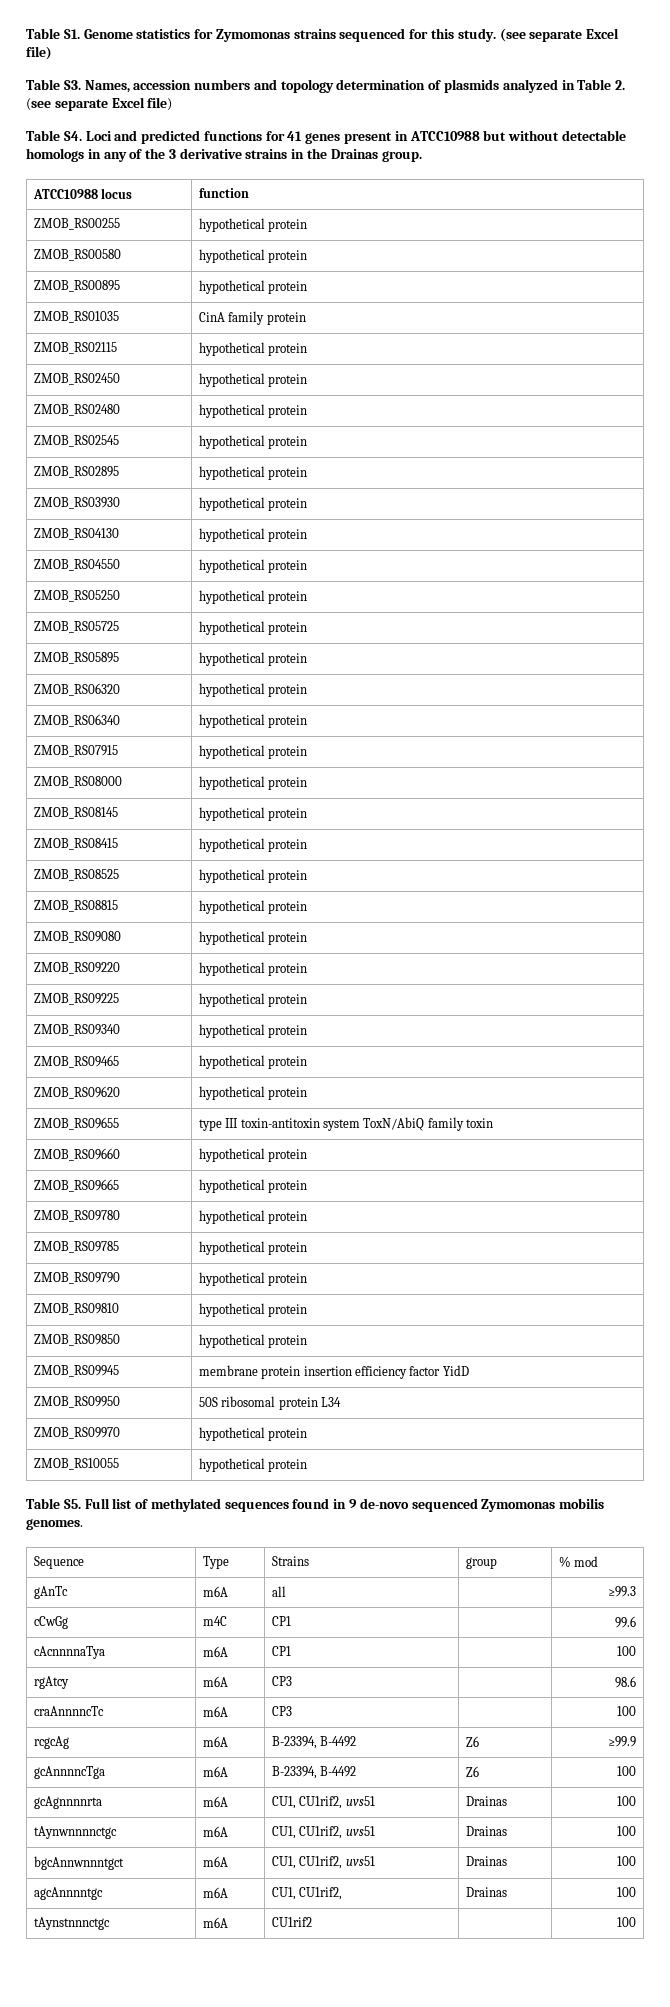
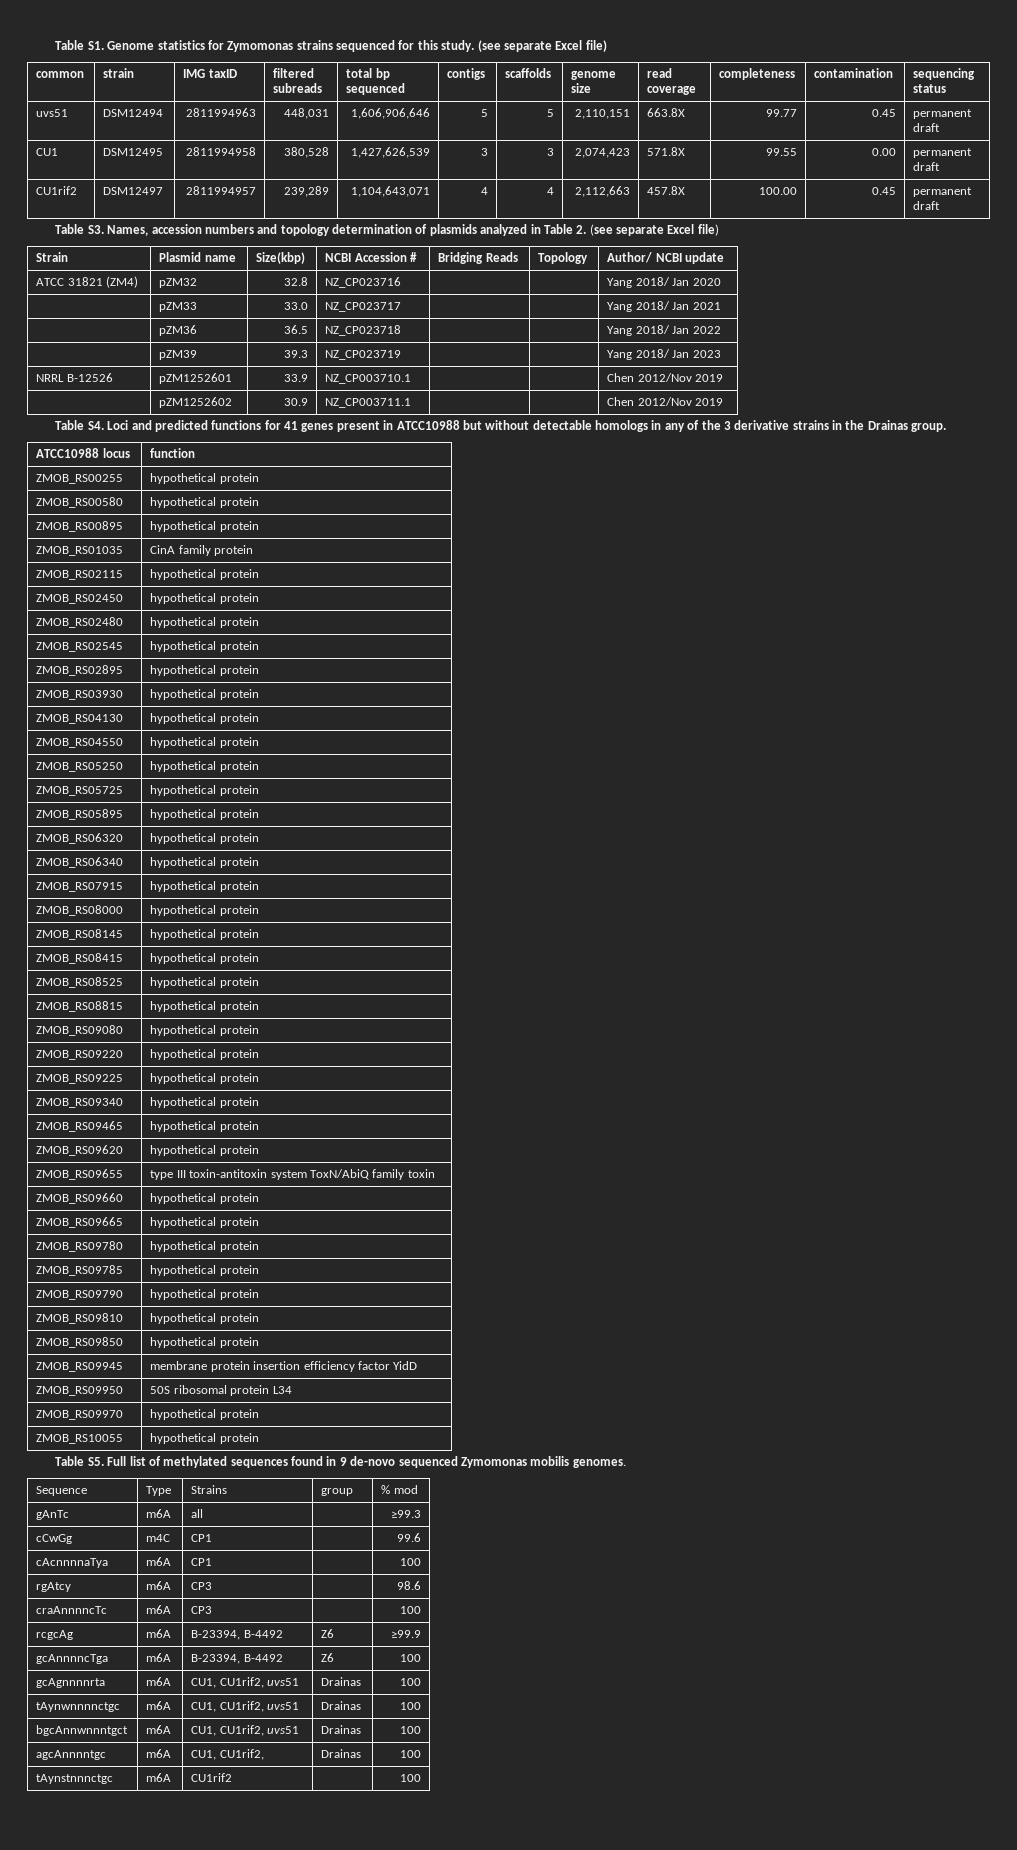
(52, 53) none -> [36,71,85,78] [103,68,135,78] [183,69,237,78] [273,68,315,78] [273,83,323,93] [346,68,390,80] [346,83,406,95] [447,68,486,80] [505,68,552,78] [571,71,617,80] [571,83,592,93] [647,68,673,78] [647,86,697,95] [719,68,796,80] [814,68,894,78] [913,68,976,80] [913,84,947,93] [36,109,69,117] [103,109,164,117] [185,108,256,117] [283,108,329,119] [350,108,430,119] [480,109,488,117] [546,109,554,117] [574,109,630,119] [647,108,686,117] [765,109,797,117] [871,109,896,117] [913,109,973,119] [913,123,941,132] [36,148,59,156] [103,148,164,156] [185,147,256,156] [283,147,329,158] [350,147,430,158] [480,148,488,156] [546,148,554,156] [574,148,630,158] [647,147,686,156] [765,148,797,156] [871,148,896,156] [913,148,973,158] [913,162,941,171] [36,186,78,195] [103,187,164,195] [185,186,256,195] [283,186,329,197] [350,186,430,197] [480,187,488,195] [546,187,554,195] [574,186,630,197] [647,186,686,195] [758,187,797,195] [871,187,896,195] [913,187,973,197] [913,201,941,210] // common | strain | IMG taxID | filtered subreads | total bp sequenced | contigs | scaffolds | genome size | read coverage | completeness | contamination | sequencing status // uvs51 | DSM12494 | 2811994963 | 448,031 | 1,606,906,646 | 5 | 5 | 2,110,151 | 663.8X | 99.77 | 0.45 | permanent draft // CU1 | DSM12495 | 2811994958 | 380,528 | 1,427,626,539 | 3 | 3 | 2,074,423 | 571.8X | 99.55 | 0.00 | permanent draft // CU1rif2 | DSM12497 | 2811994957 | 239,289 | 1,104,643,071 | 4 | 4 | 2,112,663 | 457.8X | 100.00 | 0.45 | permanent draft
(173, 104) none -> [36,252,69,262] [159,252,236,262] [256,252,306,264] [325,252,418,262] [438,252,518,264] [538,252,589,264] [607,252,725,264] [36,276,139,288] [159,278,198,288] [283,277,308,286] [325,277,402,288] [607,277,721,288] [159,302,198,312] [283,302,308,310] [325,302,402,312] [607,301,721,312] [159,325,198,336] [283,325,308,334] [325,325,402,336] [607,325,721,336] [159,350,198,360] [283,350,308,358] [325,350,402,360] [607,349,721,360] [36,373,113,382] [159,373,233,384] [283,374,308,382] [325,374,412,384] [607,373,724,382] [159,397,233,408] [283,398,308,406] [325,398,412,408] [607,397,724,406] // Strain | Plasmid name | Size(kbp) | NCBI Accession # | Bridging Reads | Topology | Author/ NCBI update // ATCC 31821 (ZM4) | pZM32 | 32.8 | NZ_CP023716 | | | Yang 2018/ Jan 2020 // | pZM33 | 33.0 | NZ_CP023717 | | | Yang 2018/ Jan 2021 // | pZM36 | 36.5 | NZ_CP023718 | | | Yang 2018/ Jan 2022 // | pZM39 | 39.3 | NZ_CP023719 | | | Yang 2018/ Jan 2023 // NRRL B-12526 | pZM1252601 | 33.9 | NZ_CP003710.1 | | | Chen 2012/Nov 2019 // | pZM1252602 | 30.9 | NZ_CP003711.1 | | | Chen 2012/Nov 2019

